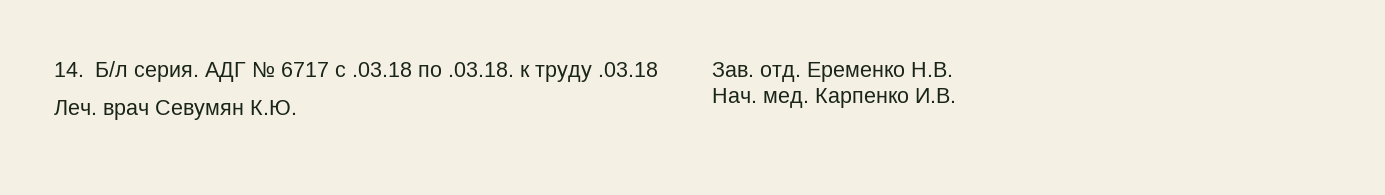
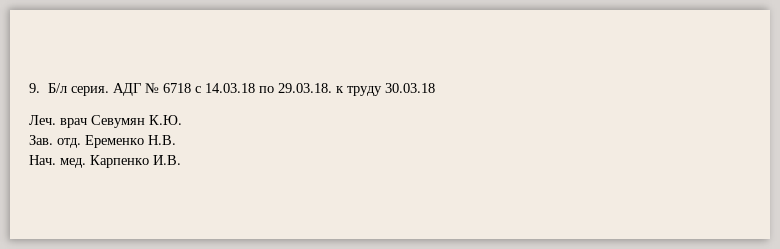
[54,62,84,77] 14. -> [29,83,40,93] 9.
[280,62,514,77] 6717 с .03.18 по .03.18. -> [163,83,333,93] 6718 с 14.03.18 по 29.03.18.
[597,62,658,77] .03.18 -> [385,83,436,93] 30.03.18

